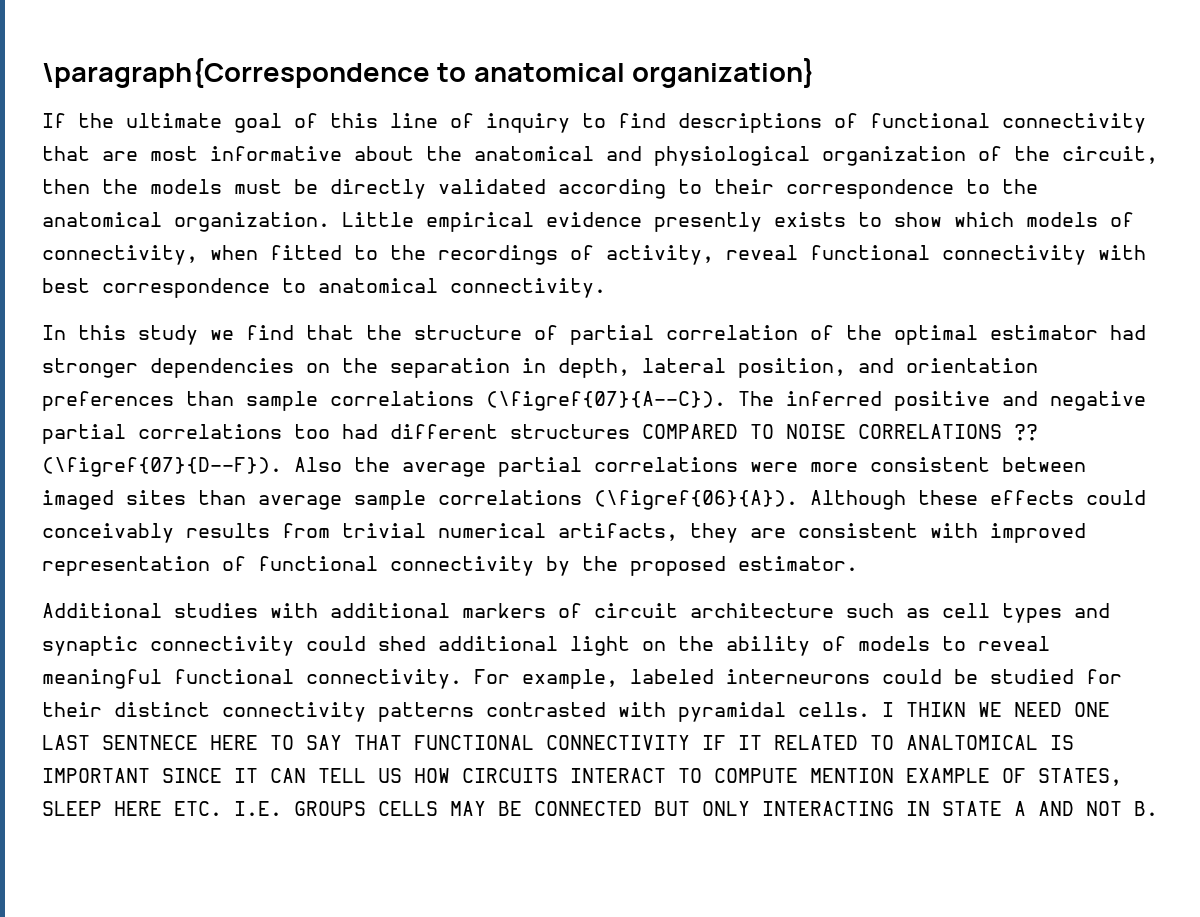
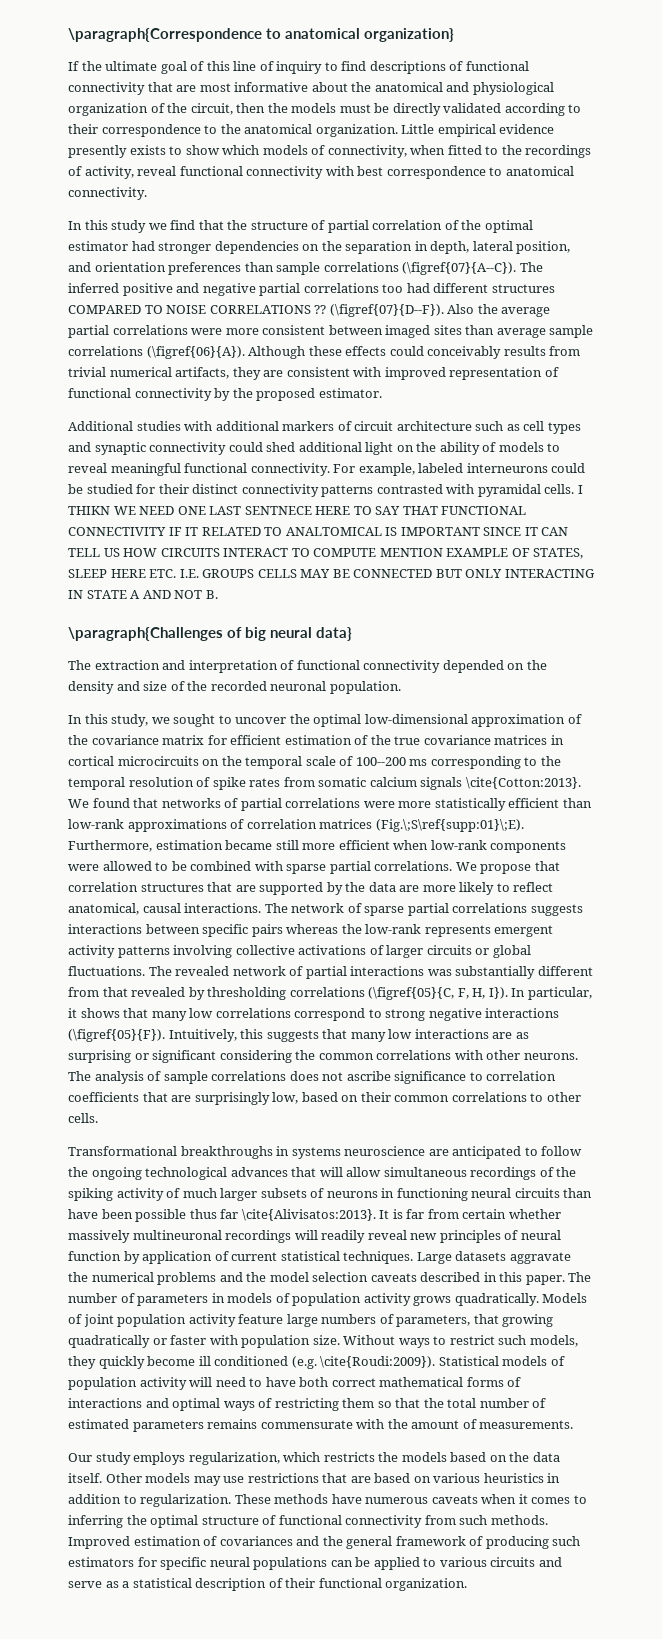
(1158, 808) none -> [68,627,353,641] [68,660,547,673] [68,681,401,694] [68,714,582,727] [68,735,564,745] [68,756,561,769] [68,777,581,790] [68,798,592,811] [68,819,524,832] [68,840,567,853] [68,861,560,874] [68,882,554,895] [68,903,583,916] [68,924,554,937] [68,945,531,958] [68,966,593,979] [68,987,592,1000] [68,1008,560,1021] [68,1029,529,1042] [68,1050,578,1063] [68,1071,557,1084] [68,1092,581,1105] [68,1113,98,1123] [68,1146,583,1159] [68,1167,577,1180] [68,1188,593,1201] [68,1209,561,1222] [68,1230,561,1243] [68,1251,571,1264] [68,1272,592,1285] [68,1293,588,1306] [68,1314,554,1327] [68,1335,578,1348] [68,1356,565,1369] [68,1377,522,1390] [68,1398,547,1411] [68,1419,574,1432] [68,1452,560,1465] [68,1473,561,1486] [68,1494,587,1507] [68,1515,548,1528] [68,1536,581,1549] [68,1557,562,1570] [68,1578,468,1591] // \paragraph{Challenges of big neural data} // The extraction and interpretation of functional connectivity depended on the density and size of the recorded neuronal population. // In this study, we sought to uncover the optimal low-dimensional approximation of the covariance matrix for efficient estimation of the true covariance matrices in cortical microcircuits on the temporal scale of 100--200 ms corresponding to the temporal resolution of spike rates from somatic calcium signals \cite{Cotton:2013}. We found that networks of partial correlations were more statistically efficient than low-rank approximations of correlation matrices (Fig.\;S\ref{supp:01}\;E). Furthermore, estimation became still more efficient when low-rank components were allowed to be combined with sparse partial correlations. We propose that correlation structures that are supported by the data are more likely to reflect anatomical, causal interactions. The network of sparse partial correlations suggests interactions between specific pairs whereas the low-rank represents emergent activity patterns involving collective activations of larger circuits or global fluctuations. The revealed network of partial interactions was substantially different from that revealed by thresholding correlations (\figref{05}{C, F, H, I}). In particular, it shows that many low correlations correspond to strong negative interactions (\figref{05}{F}). Intuitively, this suggests that many low interactions are as surprising or significant considering the common correlations with other neurons. The analysis of sample correlations does not ascribe significance to correlation coefficients that are surprisingly low, based on their common correlations to other cells. // Transformational breakthroughs in systems neuroscience are anticipated to follow the ongoing technological advances that will allow simultaneous recordings of the spiking activity of much larger subsets of neurons in functioning neural circuits than have been possible thus far \cite{Alivisatos:2013}. It is far from certain whether massively multineuronal recordings will readily reveal new principles of neural function by application of current statistical techniques. Large datasets aggravate the numerical problems and the model selection caveats described in this paper. The number of parameters in models of population activity grows quadratically. Models of joint population activity feature large numbers of parameters, that growing quadratically or faster with population size. Without ways to restrict such models, they quickly become ill conditioned (e.g. \cite{Roudi:2009}). Statistical models of population activity will need to have both correct mathematical forms of interactions and optimal ways of restricting them so that the total number of estimated parameters remains commensurate with the amount of measurements. // Our study employs regularization, which restricts the models based on the data itself. Other models may use restrictions that are based on various heuristics in addition to regularization. These methods have numerous caveats when it comes to inferring the optimal structure of functional connectivity from such methods. Improved estimation of covariances and the general framework of producing such estimators for specific neural populations can be applied to various circuits and serve as a statistical description of their functional organization.

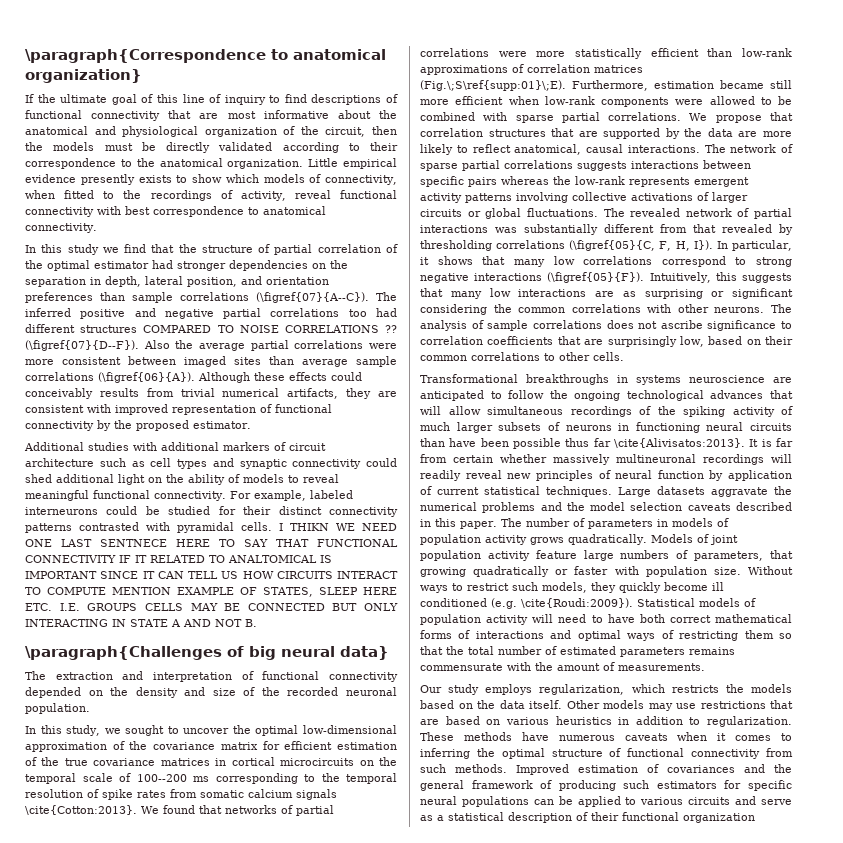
[385,1578,468,1591] organization. -> [683,813,755,823] organization

